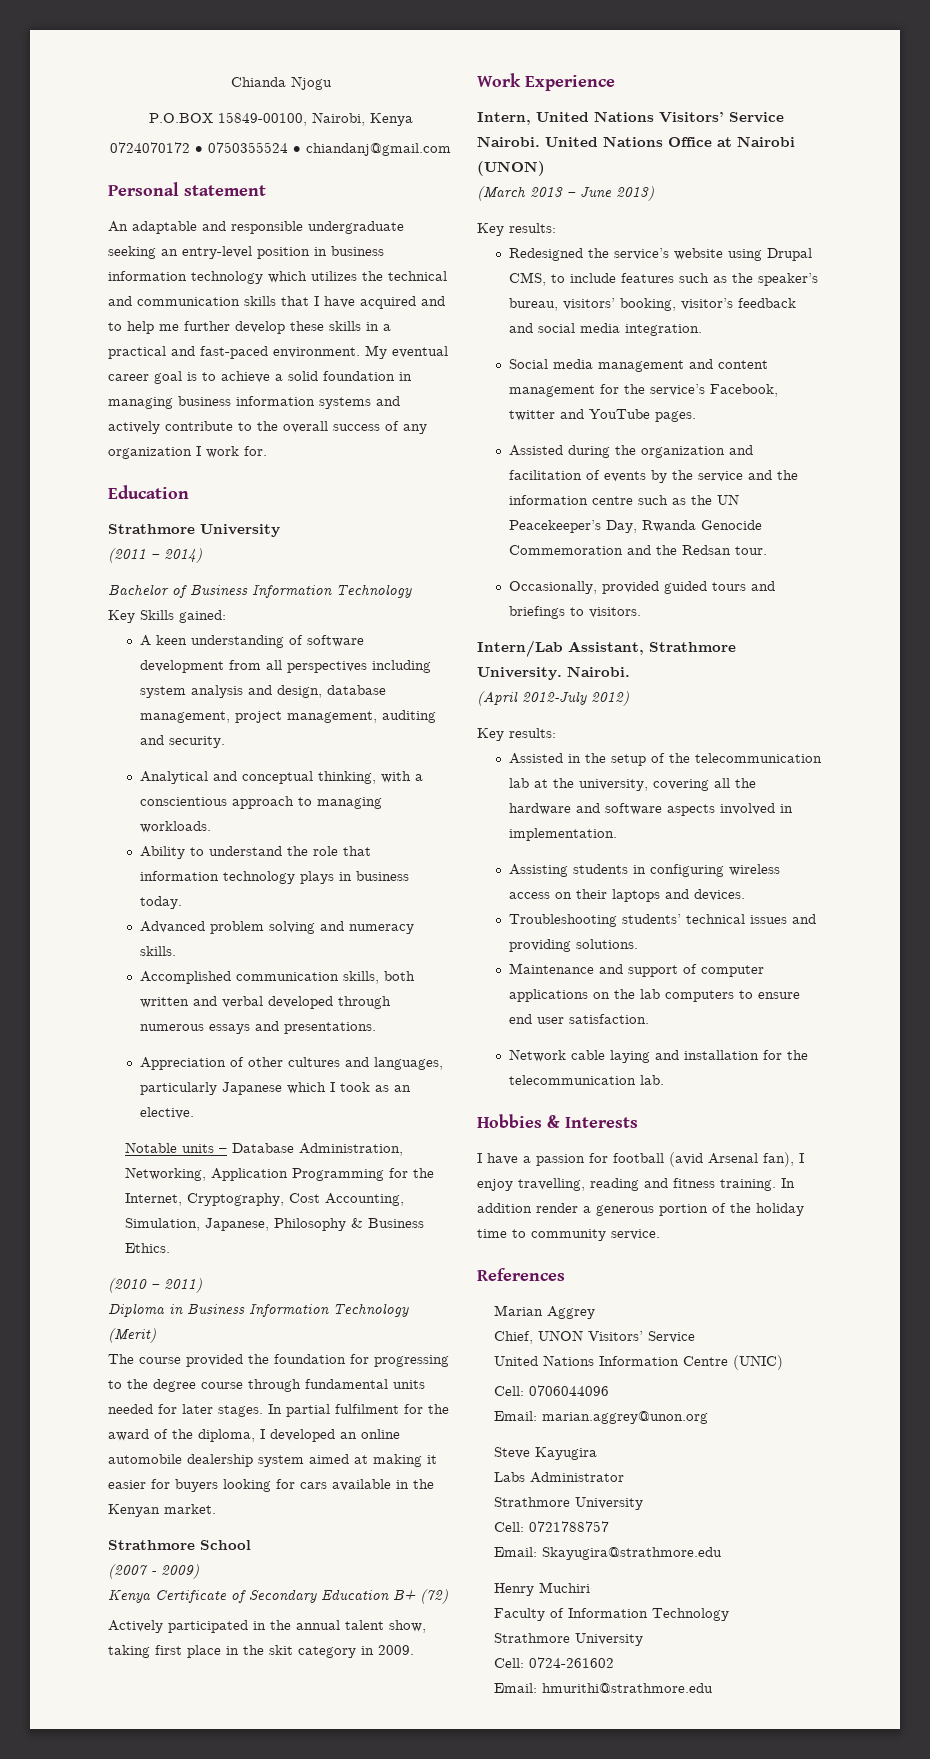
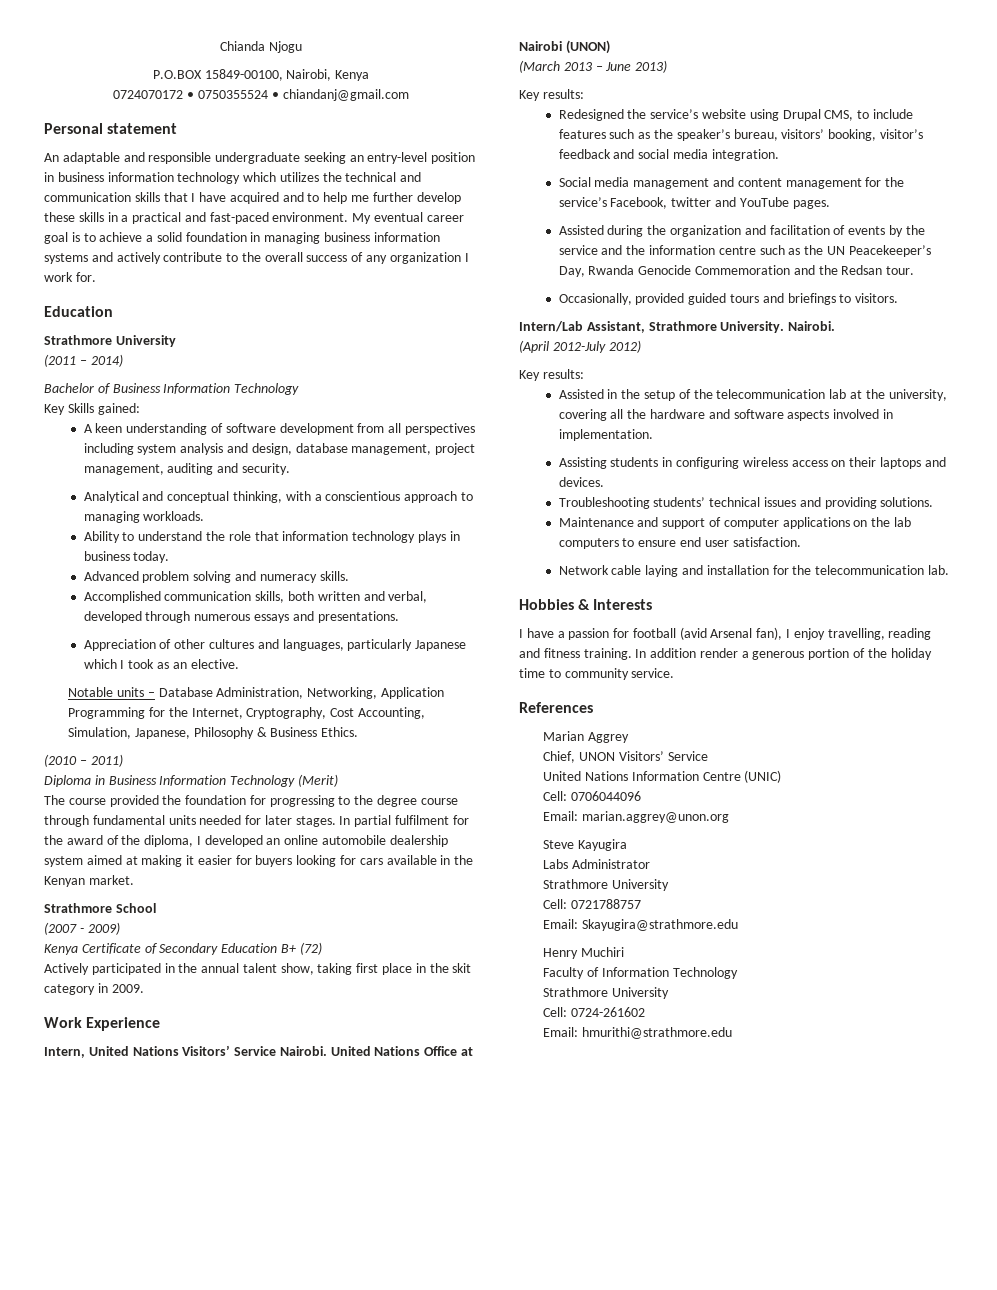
[222,996,264,1008] verbal -> [388,591,428,603] verbal,

